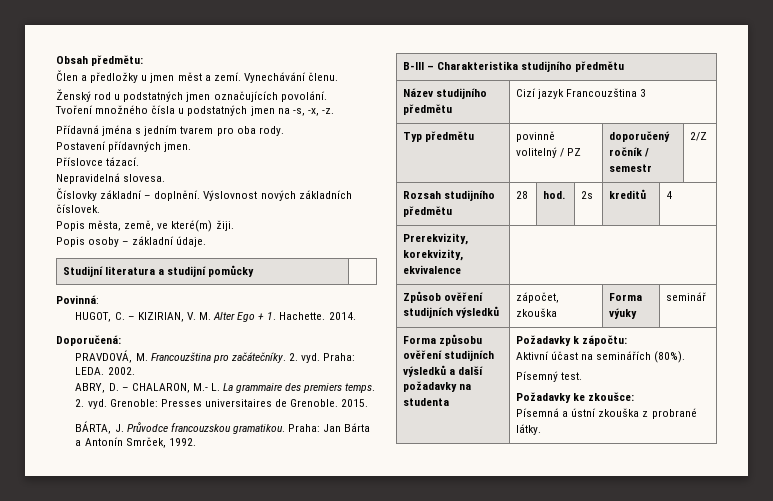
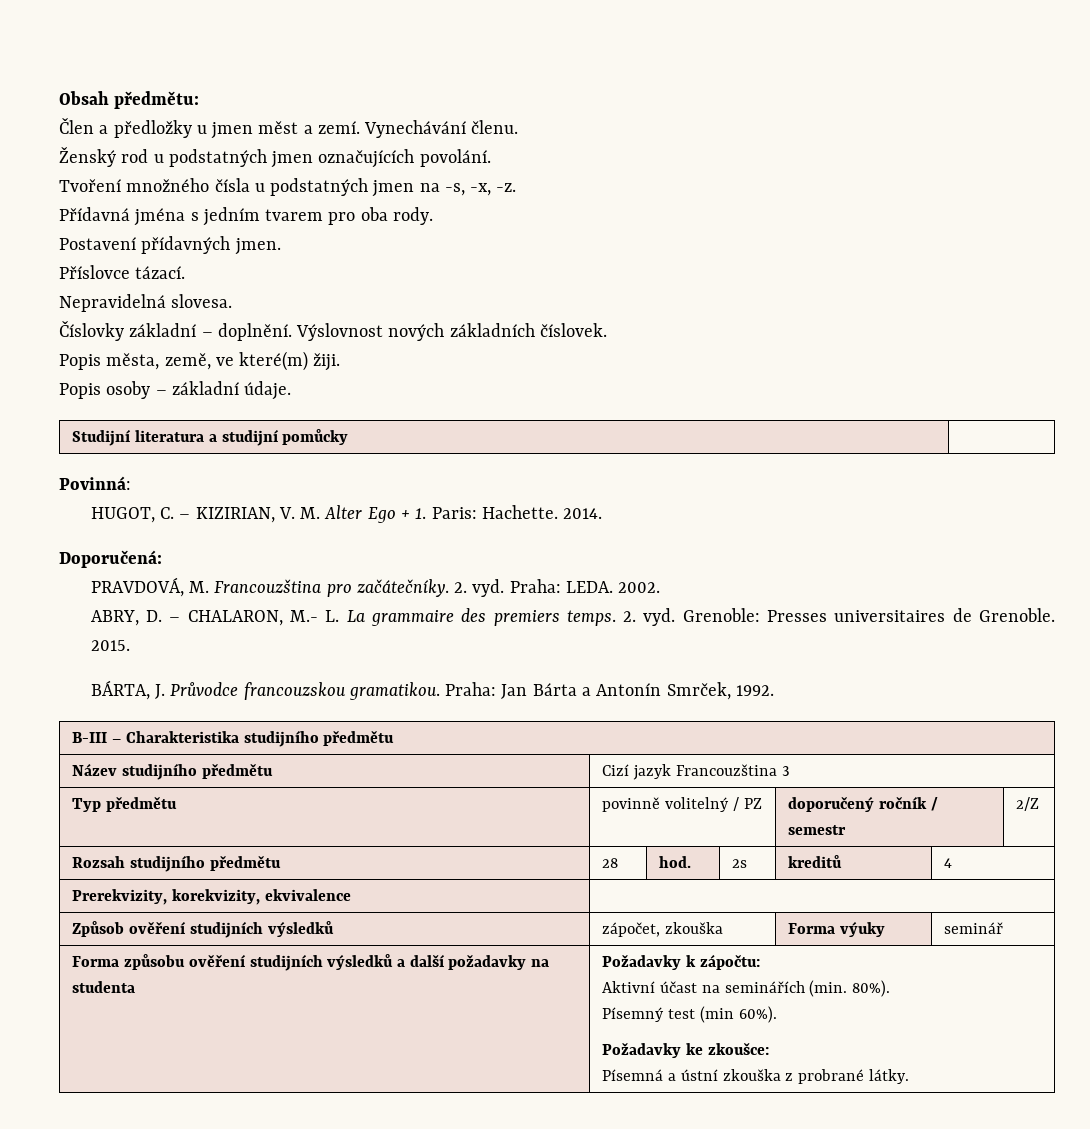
(277, 316) none -> [431,507,477,519] Paris:
[654,351,686,363] (80%). -> [809,980,891,997] (min. 80%).
[561,372,583,380] test. -> [668,1006,777,1023] test (min 60%).

